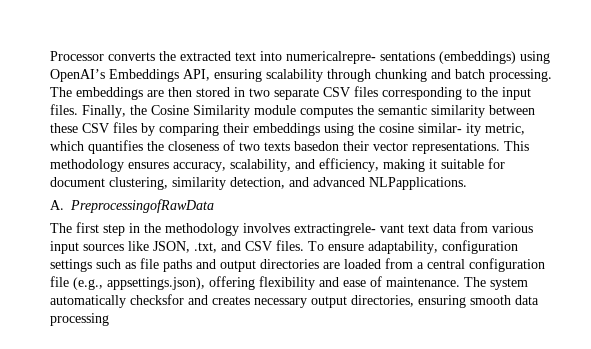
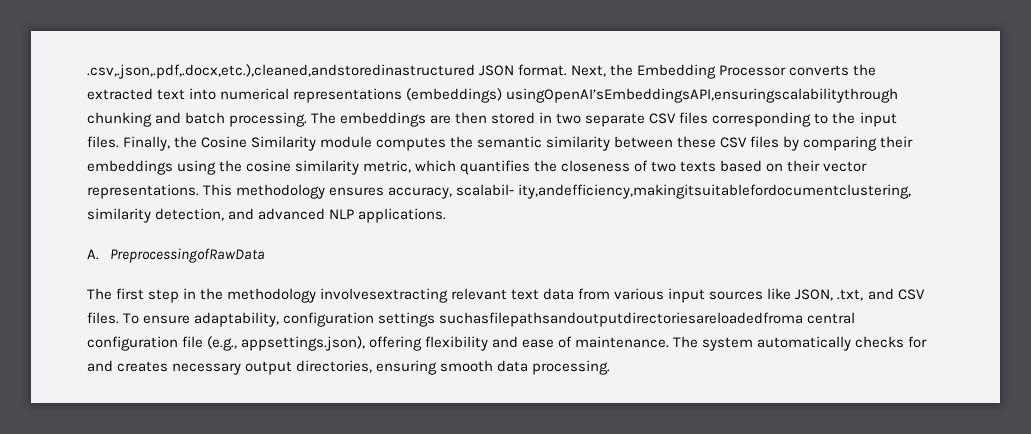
(49, 56) none -> [86,64,716,79] .csv,.json,.pdf,.docx,etc.),cleaned,andstoredinastructured JSON format. Next, the Embedding
[285,51,550,64] [49,69,371,82] numericalrepre- sentations (embeddings) using OpenAI’s Embeddings API, ensuring scalability through -> [219,88,898,103] numerical representations (embeddings) usingOpenAI’sEmbeddingsAPI,ensuringscalabilitythrough
[417,123,481,136] similar- ity -> [294,160,359,175] similarity
[293,141,339,151] basedon -> [720,160,784,172] based on
[229,158,505,172] [49,177,168,190] scalability, and efficiency, making it suitable for document clustering, -> [455,184,911,199] scalabil- ity,andefficiency,makingitsuitablefordocumentclustering,
[368,177,467,190] NLPapplications. -> [328,208,446,223] NLP applications.
[242,223,404,236] involves extractingrele- vant -> [319,288,508,303] involvesextracting relevant
[95,258,424,272] such as file paths and output directories are loaded from a -> [438,312,803,327] suchasfilepathsandoutputdirectoriesareloadedfroma
[129,294,184,305] checksfor -> [855,336,928,348] checks for
[49,313,109,326] processing -> [532,360,611,375] processing.

